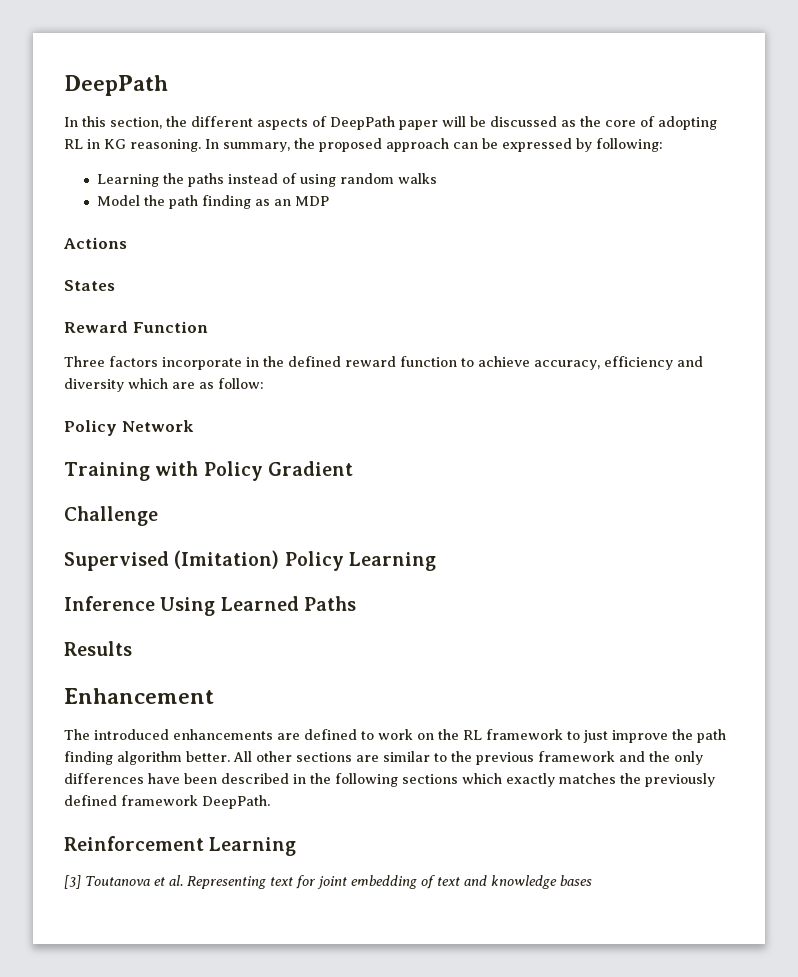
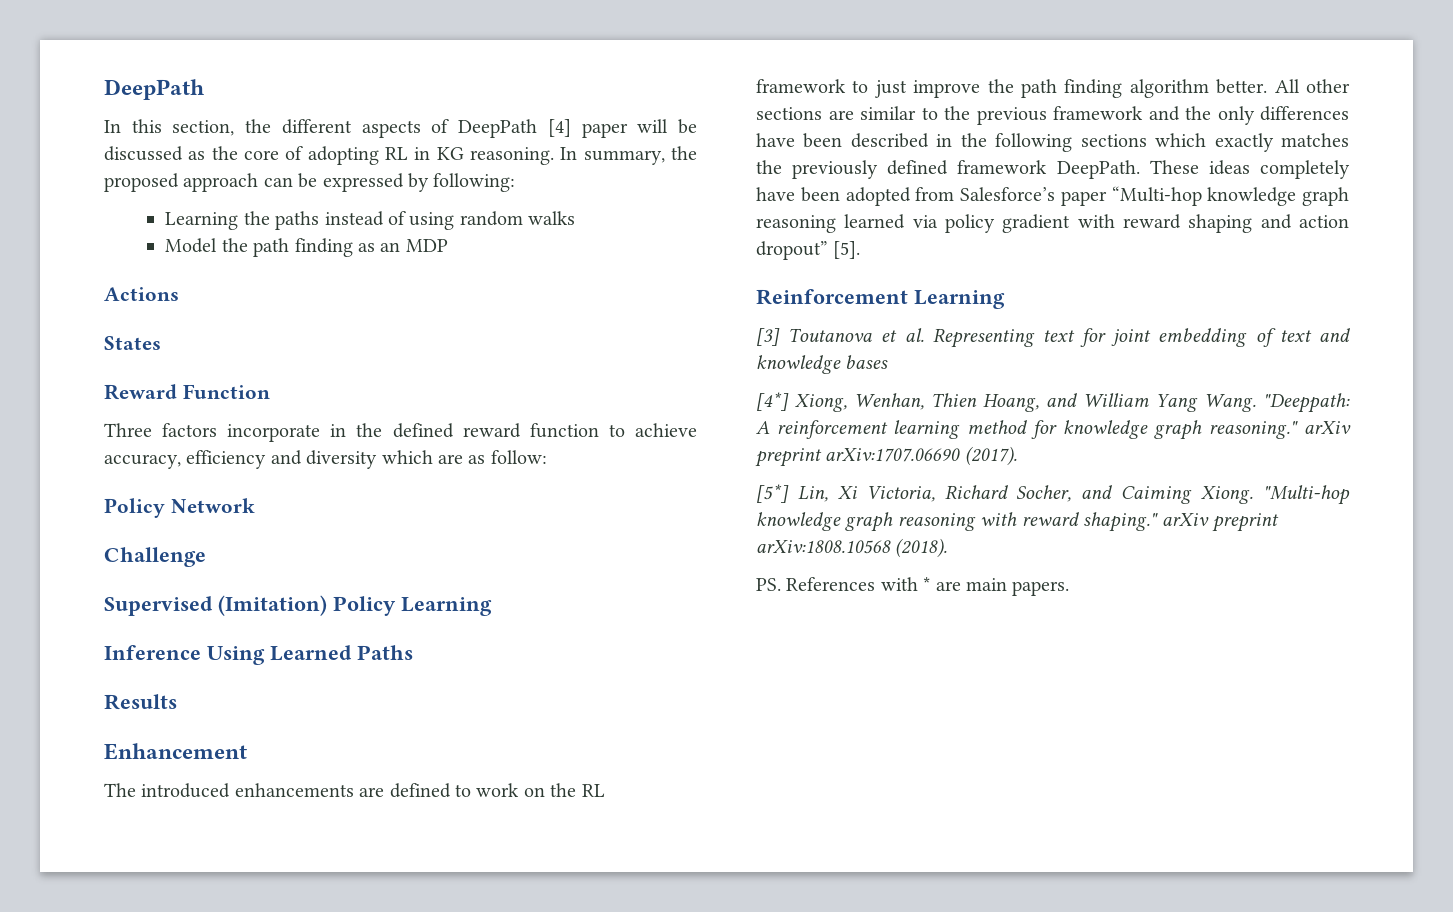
(395, 123) none -> [547,119,571,137] [4]
[64,461,353,481] // Training with Policy Gradient -> (255, 505) none
(270, 802) none -> [1149,160,1350,179] [756,186,1349,206] [756,214,1349,233] [756,241,861,260] These ideas completely have been adopted from Salesforce’s paper “Multi-hop knowledge graph reasoning learned via policy gradient with reward shaping and action dropout” [5].
(592, 880) none -> [756,392,1350,413] [756,420,1351,440] [755,446,1017,467] [756,484,1350,505] [756,512,1279,532] [756,538,948,558] [756,577,1070,596] // [4*] Xiong, Wenhan, Thien Hoang, and William Yang Wang. "Deeppath: A reinforcement learning method for knowledge graph reasoning." arXiv preprint arXiv:1707.06690 (2017). // [5*] Lin, Xi Victoria, Richard Socher, and Caiming Xiong. "Multi-hop knowledge graph reasoning with reward shaping." arXiv preprint arXiv:1808.10568 (2018). // PS. References with * are main papers.

